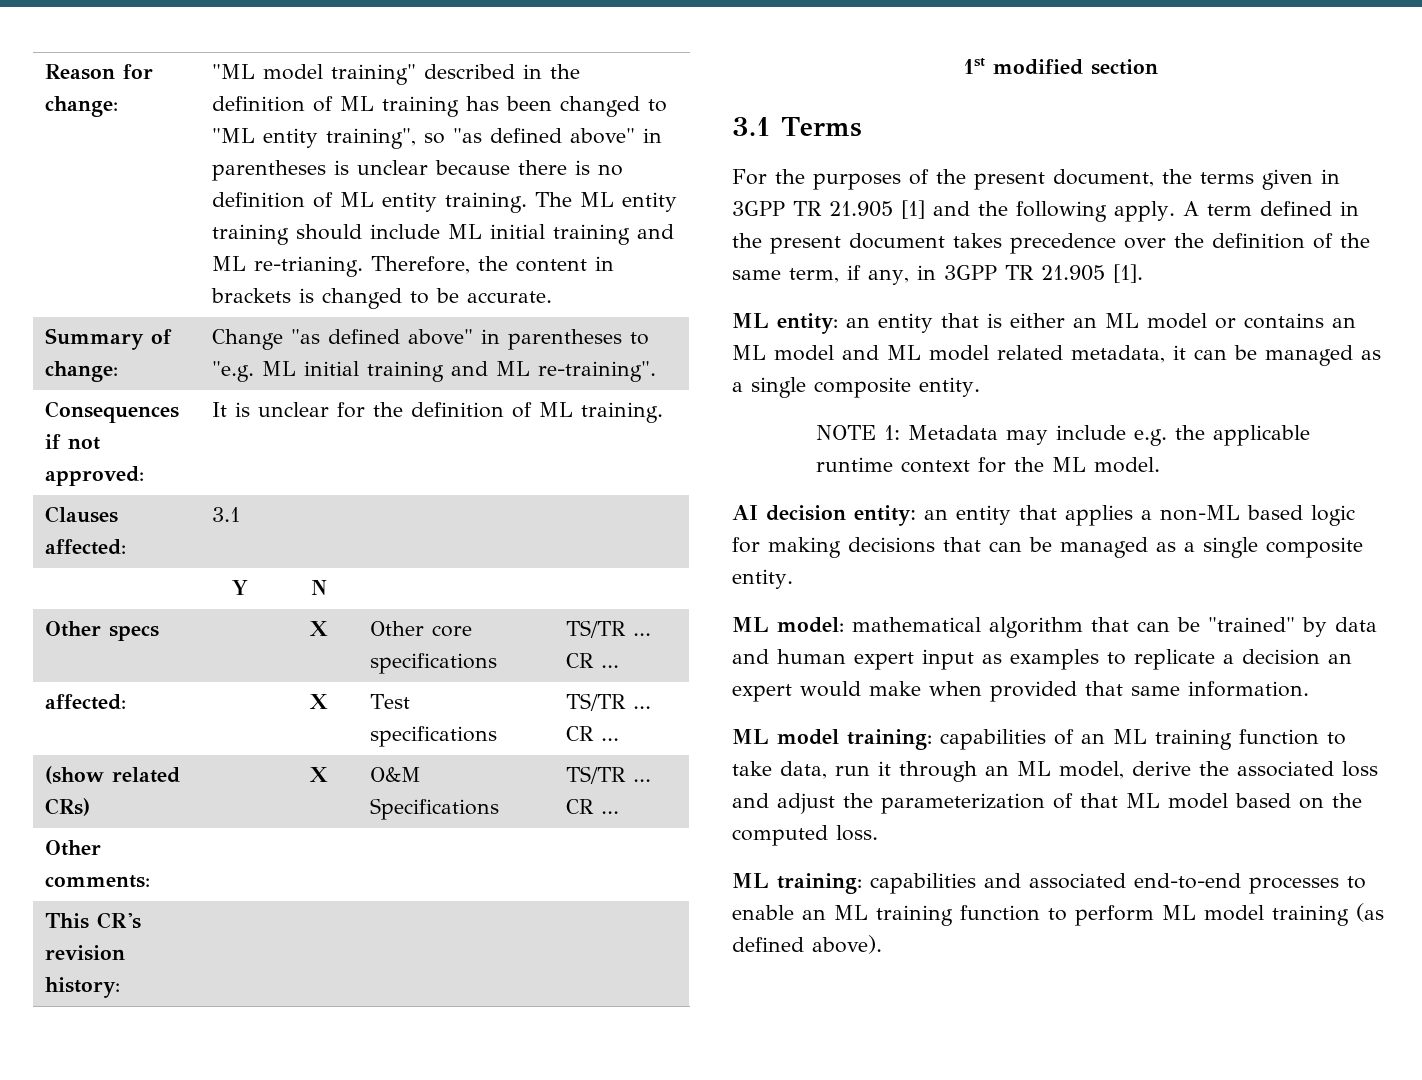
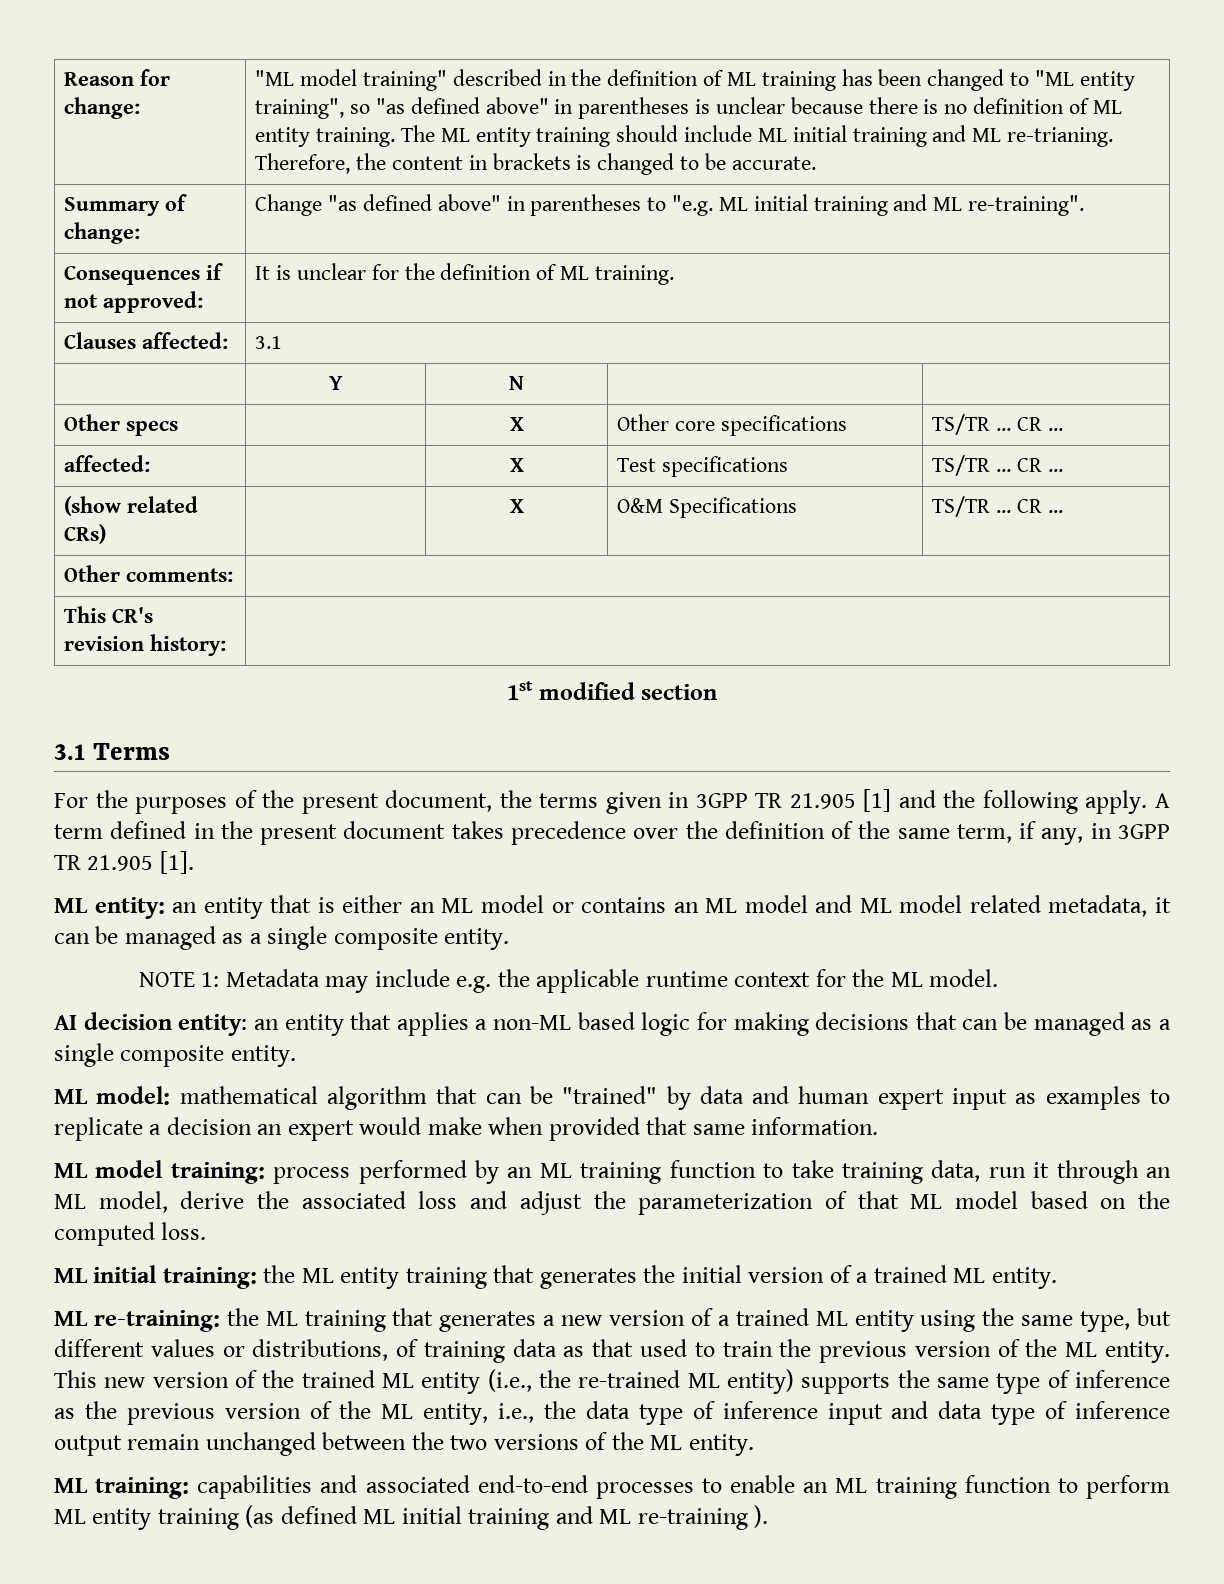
[940,729,1074,750] capabilities of -> [273,1160,500,1184] process performed by
(772, 768) none -> [841,1162,923,1184] training
(878, 833) none -> [54,1265,1057,1289] [54,1308,1171,1332] [54,1339,1171,1363] [54,1369,1171,1394] [54,1401,1170,1425] [54,1432,754,1456] // ML initial training: the ML entity training that generates the initial version of a trained ML entity. // ML re-training: the ML training that generates a new version of a trained ML entity using the same type, but different values or distributions, of training data as that used to train the previous version of the ML entity. This new version of the trained ML entity (i.e., the re-trained ML entity) supports the same type of inference as the previous version of the ML entity, i.e., the data type of inference input and data type of inference output remain unchanged between the two versions of the ML entity.
[1204,905,1264,921] model -> [92,1508,152,1530] entity
[812,935,882,954] above). -> [363,1505,769,1530] ML initial training and ML re-training ).

